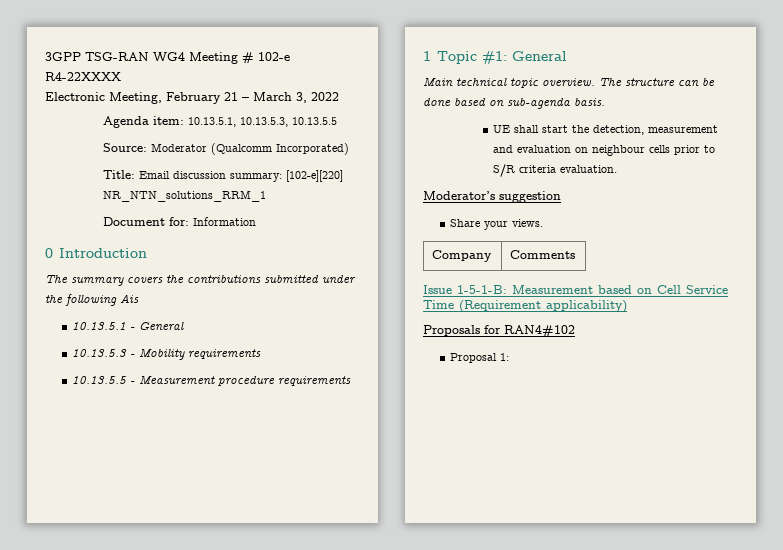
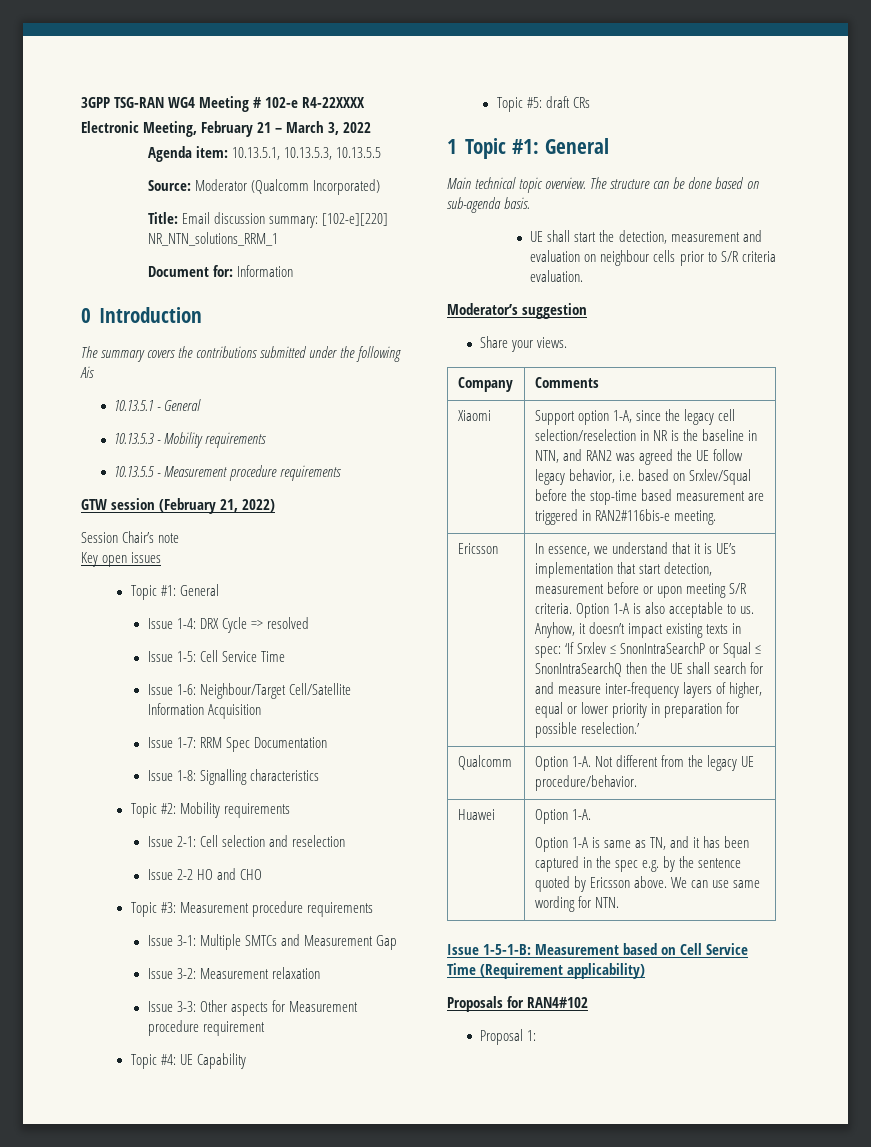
(352, 381) none -> [81,498,276,514] [81,531,180,543] [81,552,162,567] [130,584,219,600] [147,617,309,633] [147,650,285,662] [147,683,351,699] [147,703,261,719] [147,737,327,752] [147,769,319,785] [130,802,291,818] [147,835,345,847] [147,868,262,880] [130,901,374,917] [147,934,397,950] [147,967,320,979] [147,1000,358,1016] [147,1020,265,1036] [130,1053,247,1069] [496,96,591,112] // GTW session (February 21, 2022) // Session Chair’s note // Key open issues // Topic #1: General // Issue 1-4: DRX Cycle => resolved // Issue 1-5: Cell Service Time // Issue 1-6: Neighbour/Target Cell/Satellite Information Acquisition // Issue 1-7: RRM Spec Documentation // Issue 1-8: Signalling characteristics // Topic #2: Mobility requirements // Issue 2-1: Cell selection and reselection // Issue 2-2 HO and CHO // Topic #3: Measurement procedure requirements // Issue 3-1: Multiple SMTCs and Measurement Gap // Issue 3-2: Measurement relaxation // Issue 3-3: Other aspects for Measurement procedure requirement // Topic #4: UE Capability // Topic #5: draft CRs
(576, 254) none -> [457,410,491,421] [534,409,736,425] [534,429,758,441] [534,449,744,465] [534,469,752,485] [534,489,765,505] [534,509,717,525] [457,543,498,554] [534,542,737,556] [534,562,713,578] [534,582,748,598] [534,602,755,618] [534,622,742,638] [534,642,762,658] [534,662,764,677] [534,682,763,698] [534,702,740,718] [534,722,639,738] [457,755,512,770] [534,755,755,771] [534,775,637,791] [457,809,495,820] [534,809,591,824] [534,836,750,852] [534,856,742,872] [534,876,761,892] [534,896,619,912] // Xiaomi | Support option 1-A, since the legacy cell selection/reselection in NR is the baseline in NTN, and RAN2 was agreed the UE follow legacy behavior, i.e. based on Srxlev/Squal before the stop-time based measurement are triggered in RAN2#116bis-e meeting. // Ericsson | In essence, we understand that it is UE’s implementation that start detection, measurement before or upon meeting S/R criteria. Option 1-A is also acceptable to us. Anyhow, it doesn’t impact existing texts in spec: ‘If Srxlev ≤ SnonIntraSearchP or Squal ≤ SnonIntraSearchQ then the UE shall search for and measure inter-frequency layers of higher, equal or lower priority in preparation for possible reselection.’ // Qualcomm | Option 1-A. Not different from the legacy UE procedure/behavior. // Huawei | Option 1-A. // Option 1-A is same as TN, and it has been captured in the spec e.g. by the sentence quoted by Ericsson above. We can use same wording for NTN.

